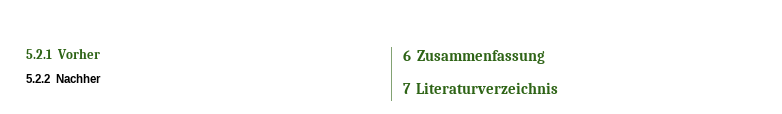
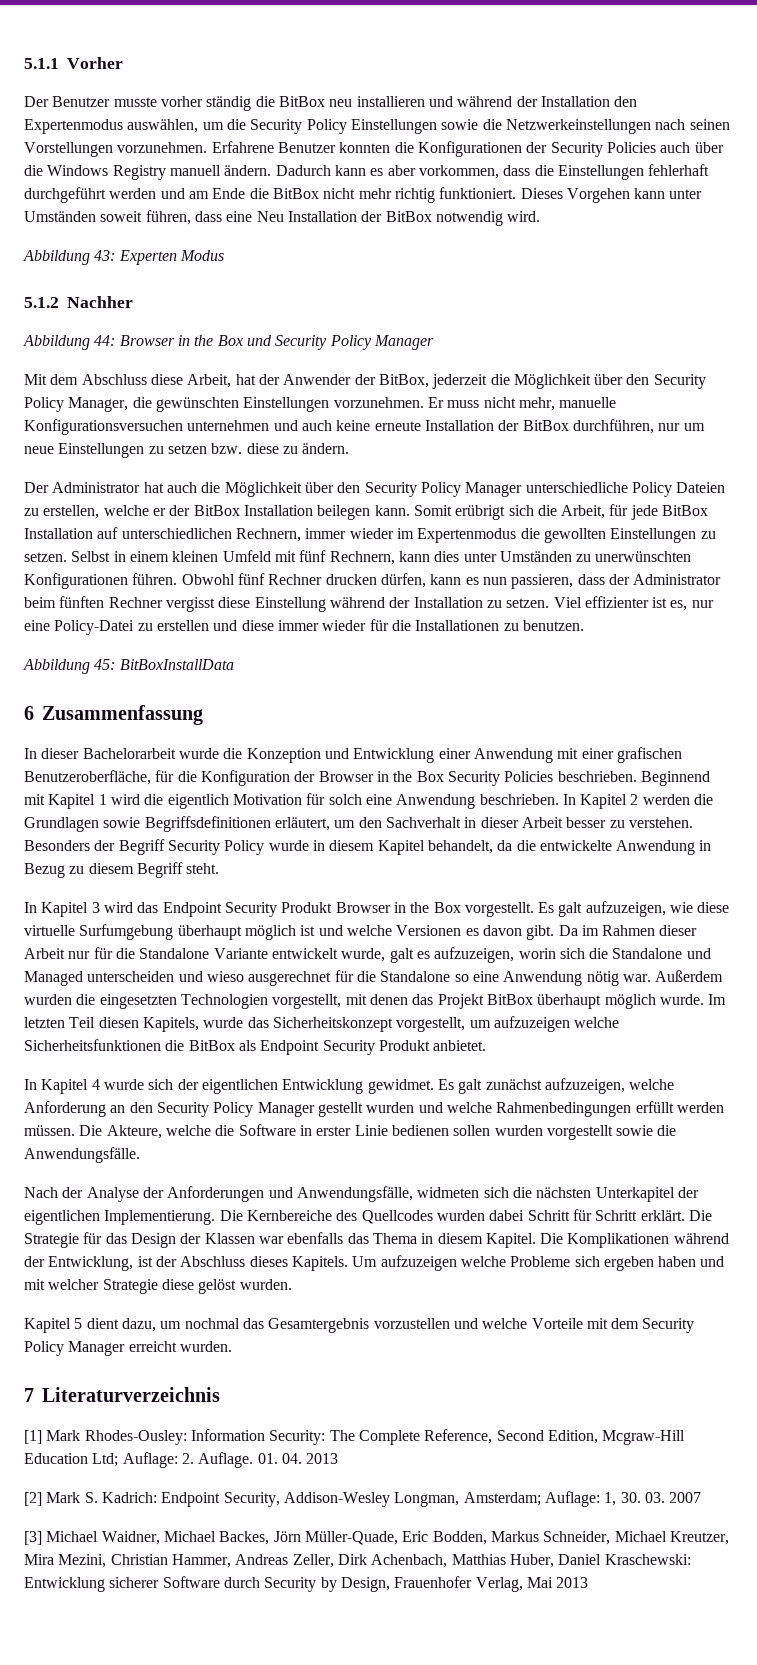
[26,49,52,59] 5.2.1 -> [24,58,59,69] 5.1.1
[26,74,101,83] [403,50,545,64] [403,82,558,94] 5.2.2 Nachher // 6 Zusammenfassung // 7 Literaturverzeichnis -> [24,96,638,111] [24,119,730,134] [24,141,724,157] [24,164,710,180] [24,187,703,203] [24,210,541,226] [23,250,224,265] [24,296,133,308] [23,335,434,350] [24,374,706,389] [24,397,617,412] [24,419,705,435] [24,443,350,458] [24,482,726,497] [24,504,709,520] [24,527,716,543] [24,550,692,565] [24,573,722,589] [24,596,714,612] [24,619,584,635] [23,659,234,674] [24,705,203,725] [24,747,682,763] [24,770,710,786] [24,793,714,809] [24,816,693,832] [24,839,712,855] [24,862,220,878] [24,901,730,917] [24,924,698,940] [24,947,711,963] [24,970,724,986] [24,994,727,1009] [24,1016,620,1032] [24,1039,487,1055] [24,1078,675,1094] [24,1101,724,1117] [24,1124,677,1140] [24,1147,140,1163] [24,1186,699,1202] [24,1209,712,1225] [24,1232,729,1248] [24,1255,725,1271] [24,1279,292,1294] [24,1318,695,1333] [24,1341,232,1356] [24,1387,220,1402] [24,1429,686,1445] [24,1452,339,1468] [24,1491,702,1507] [24,1531,729,1545] [24,1554,691,1568] [24,1576,589,1592] Der Benutzer musste vorher ständig die BitBox neu installieren und während der Installation den Expertenmodus auswählen, um die Security Policy Einstellungen sowie die Netzwerkeinstellungen nach seinen Vorstellungen vorzunehmen. Erfahrene Benutzer konnten die Konfigurationen der Security Policies auch über die Windows Registry manuell ändern. Dadurch kann es aber vorkommen, dass die Einstellungen fehlerhaft durchgeführt werden und am Ende die BitBox nicht mehr richtig funktioniert. Dieses Vorgehen kann unter Umständen soweit führen, dass eine Neu Installation der BitBox notwendig wird. // Abbildung 43: Experten Modus // 5.1.2 Nachher // Abbildung 44: Browser in the Box und Security Policy Manager // Mit dem Abschluss diese Arbeit, hat der Anwender der BitBox, jederzeit die Möglichkeit über den Security Policy Manager, die gewünschten Einstellungen vorzunehmen. Er muss nicht mehr, manuelle Konfigurationsversuchen unternehmen und auch keine erneute Installation der BitBox durchführen, nur um neue Einstellungen zu setzen bzw. diese zu ändern. // Der Administrator hat auch die Möglichkeit über den Security Policy Manager unterschiedliche Policy Dateien zu erstellen, welche er der BitBox Installation beilegen kann. Somit erübrigt sich die Arbeit, für jede BitBox Installation auf unterschiedlichen Rechnern, immer wieder im Expertenmodus die gewollten Einstellungen zu setzen. Selbst in einem kleinen Umfeld mit fünf Rechnern, kann dies unter Umständen zu unerwünschten Konfigurationen führen. Obwohl fünf Rechner drucken dürfen, kann es nun passieren, dass der Administrator beim fünften Rechner vergisst diese Einstellung während der Installation zu setzen. Viel effizienter ist es, nur eine Policy-Datei zu erstellen und diese immer wieder für die Installationen zu benutzen. // Abbildung 45: BitBoxInstallData // 6 Zusammenfassung // In dieser Bachelorarbeit wurde die Konzeption und Entwicklung einer Anwendung mit einer grafischen Benutzeroberfläche, für die Konfiguration der Browser in the Box Security Policies beschrieben. Beginnend mit Kapitel 1 wird die eigentlich Motivation für solch eine Anwendung beschrieben. In Kapitel 2 werden die Grundlagen sowie Begriffsdefinitionen erläutert, um den Sachverhalt in dieser Arbeit besser zu verstehen. Besonders der Begriff Security Policy wurde in diesem Kapitel behandelt, da die entwickelte Anwendung in Bezug zu diesem Begriff steht. // In Kapitel 3 wird das Endpoint Security Produkt Browser in the Box vorgestellt. Es galt aufzuzeigen, wie diese virtuelle Surfumgebung überhaupt möglich ist und welche Versionen es davon gibt. Da im Rahmen dieser Arbeit nur für die Standalone Variante entwickelt wurde, galt es aufzuzeigen, worin sich die Standalone und Managed unterscheiden und wieso ausgerechnet für die Standalone so eine Anwendung nötig war. Außerdem wurden die eingesetzten Technologien vorgestellt, mit denen das Projekt BitBox überhaupt möglich wurde. Im letzten Teil diesen Kapitels, wurde das Sicherheitskonzept vorgestellt, um aufzuzeigen welche Sicherheitsfunktionen die BitBox als Endpoint Security Produkt anbietet. // In Kapitel 4 wurde sich der eigentlichen Entwicklung gewidmet. Es galt zunächst aufzuzeigen, welche Anforderung an den Security Policy Manager gestellt wurden und welche Rahmenbedingungen erfüllt werden müssen. Die Akteure, welche die Software in erster Linie bedienen sollen wurden vorgestellt sowie die Anwendungsfälle. // Nach der Analyse der Anforderungen und Anwendungsfälle, widmeten sich die nächsten Unterkapitel der eigentlichen Implementierung. Die Kernbereiche des Quellcodes wurden dabei Schritt für Schritt erklärt. Die Strategie für das Design der Klassen war ebenfalls das Thema in diesem Kapitel. Die Komplikationen während der Entwicklung, ist der Abschluss dieses Kapitels. Um aufzuzeigen welche Probleme sich ergeben haben und mit welcher Strategie diese gelöst wurden. // Kapitel 5 dient dazu, um nochmal das Gesamtergebnis vorzustellen und welche Vorteile mit dem Security Policy Manager erreicht wurden. // 7 Literaturverzeichnis // [1] Mark Rhodes-Ousley: Information Security: The Complete Reference, Second Edition, Mcgraw-Hill Education Ltd; Auflage: 2. Auflage. 01. 04. 2013 // [2] Mark S. Kadrich: Endpoint Security, Addison-Wesley Longman, Amsterdam; Auflage: 1, 30. 03. 2007 // [3] Michael Waidner, Michael Backes, Jörn Müller-Quade, Eric Bodden, Markus Schneider, Michael Kreutzer, Mira Mezini, Christian Hammer, Andreas Zeller, Dirk Achenbach, Matthias Huber, Daniel Kraschewski: Entwicklung sicherer Software durch Security by Design, Frauenhofer Verlag, Mai 2013

